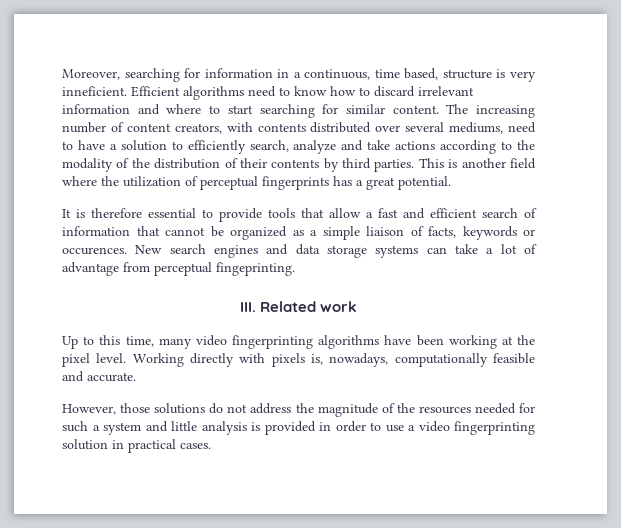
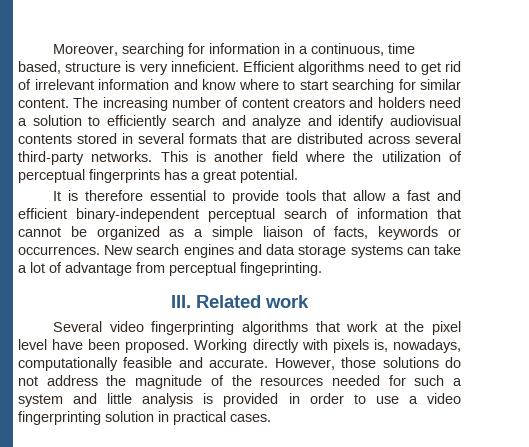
[294,86,415,97] know how to discard -> [420,61,461,75] [18,79,31,90] get rid of
(160, 109) none -> [202,79,236,90] know
[174,122,536,134] [62,140,535,154] [62,158,415,172] creators, with contents distributed over several mediums, need to have a solution to efficiently search, analyze and take actions according to the modality of the distribution of their contents by third parties. -> [293,97,461,108] [18,115,461,129] [18,133,461,144] [18,151,153,165] creators and holders need a solution to efficiently search and analyze and identify audiovisual contents stored in several formats that are distributed across several third-party networks.
(477, 213) none -> [76,208,275,222] binary-independent perceptual
[62,247,127,255] occurences. -> [18,246,100,255] occurrences.
[62,335,536,349] [62,353,127,367] Up to this time, many video fingerprinting algorithms have been working at the pixel level. -> [53,321,461,335] [18,339,190,353] Several video fingerprinting algorithms that work at the pixel level have been proposed.
(136, 377) // -> (269, 363) none

